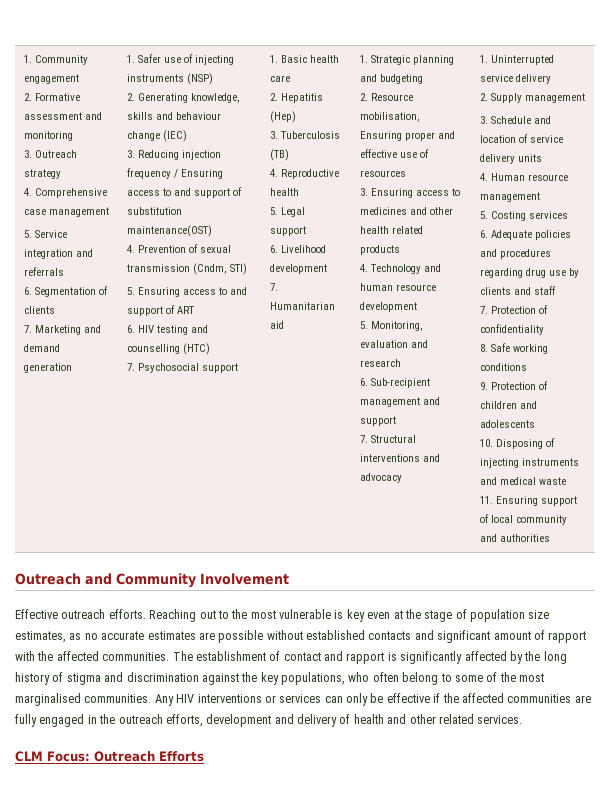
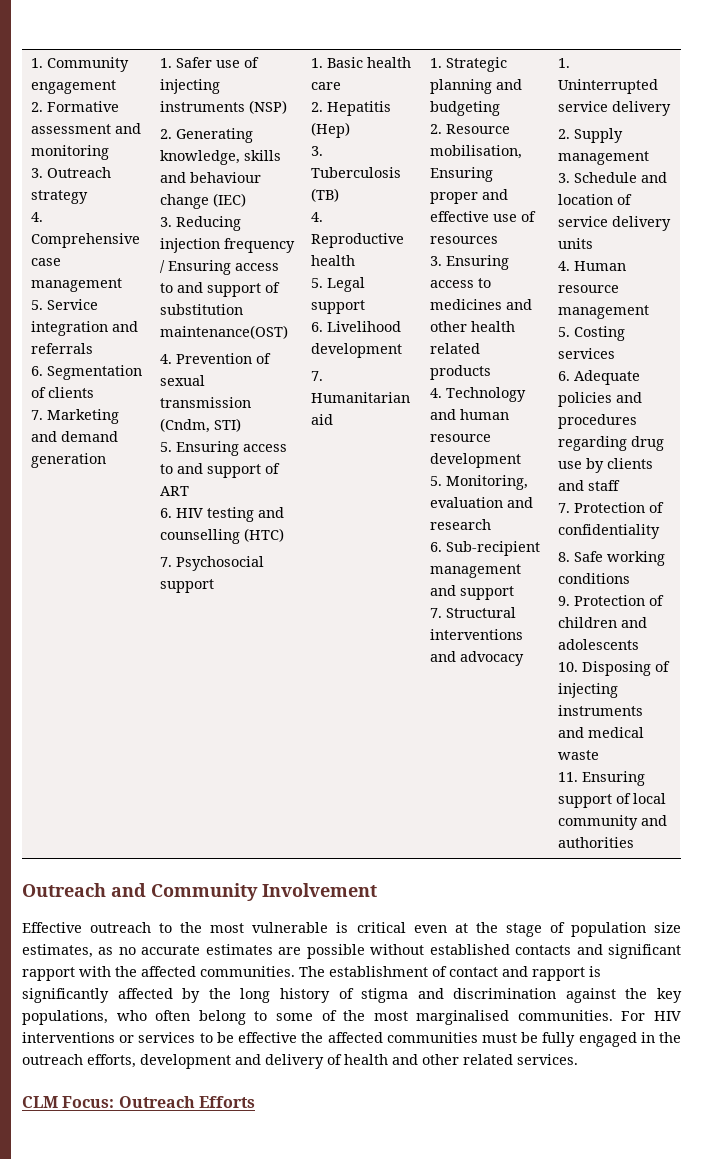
[108,609,216,622] efforts. Reaching out -> (152, 927) none
[346,609,365,622] key -> [356,922,406,933] critical
[493,630,545,640] amount of -> (681, 951) none
[154,694,174,706] Any -> [621,1011,646,1021] For
[324,693,368,706] can only -> [199,1033,213,1043] to
[433,693,441,703] if -> (298, 1037) none
[574,695,591,703] are -> [481,1032,539,1043] must be

